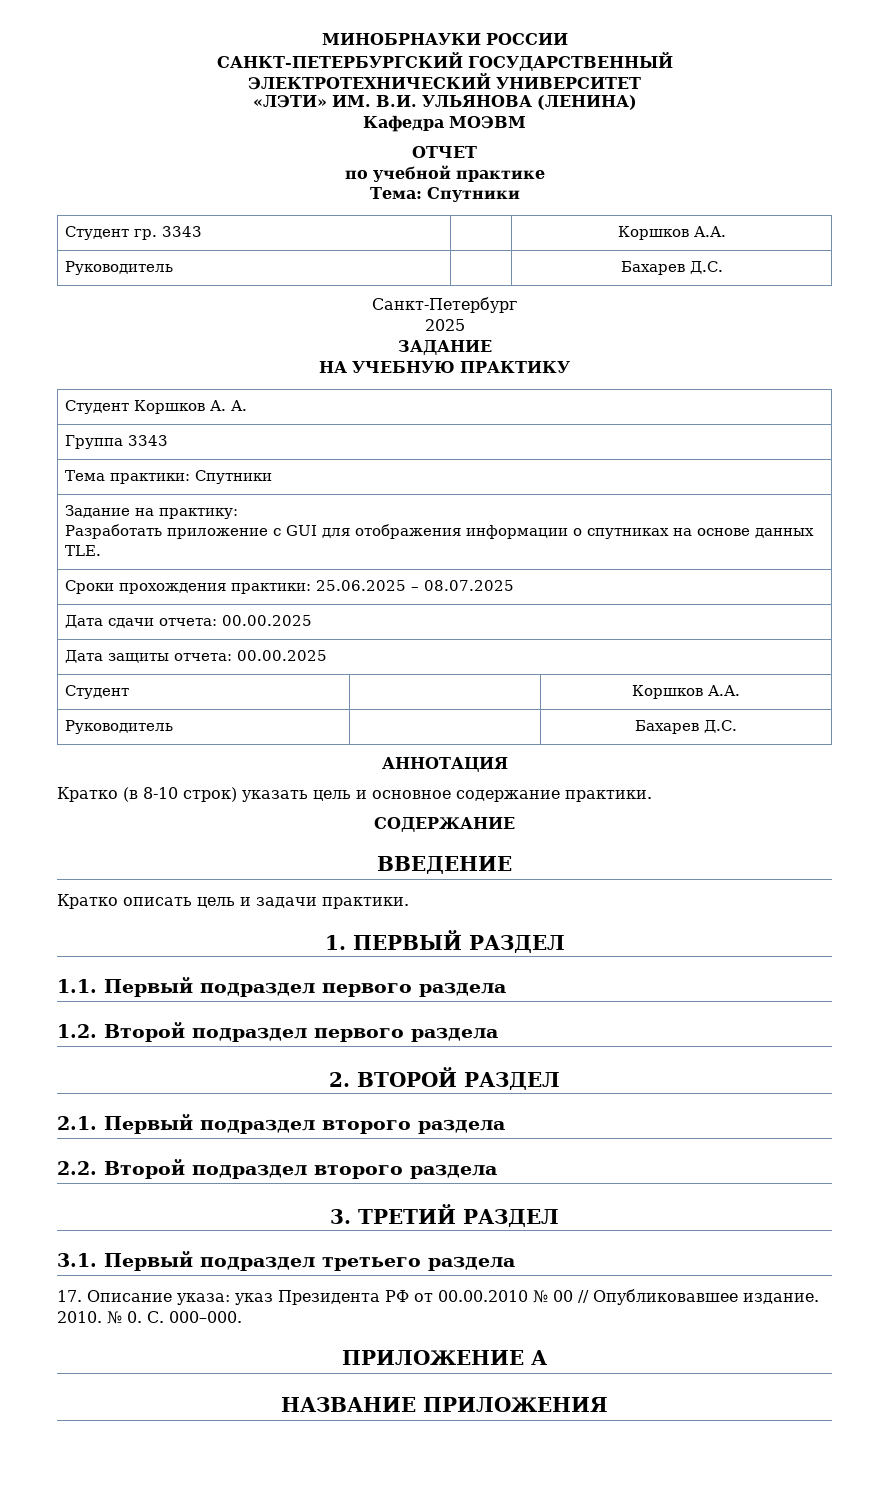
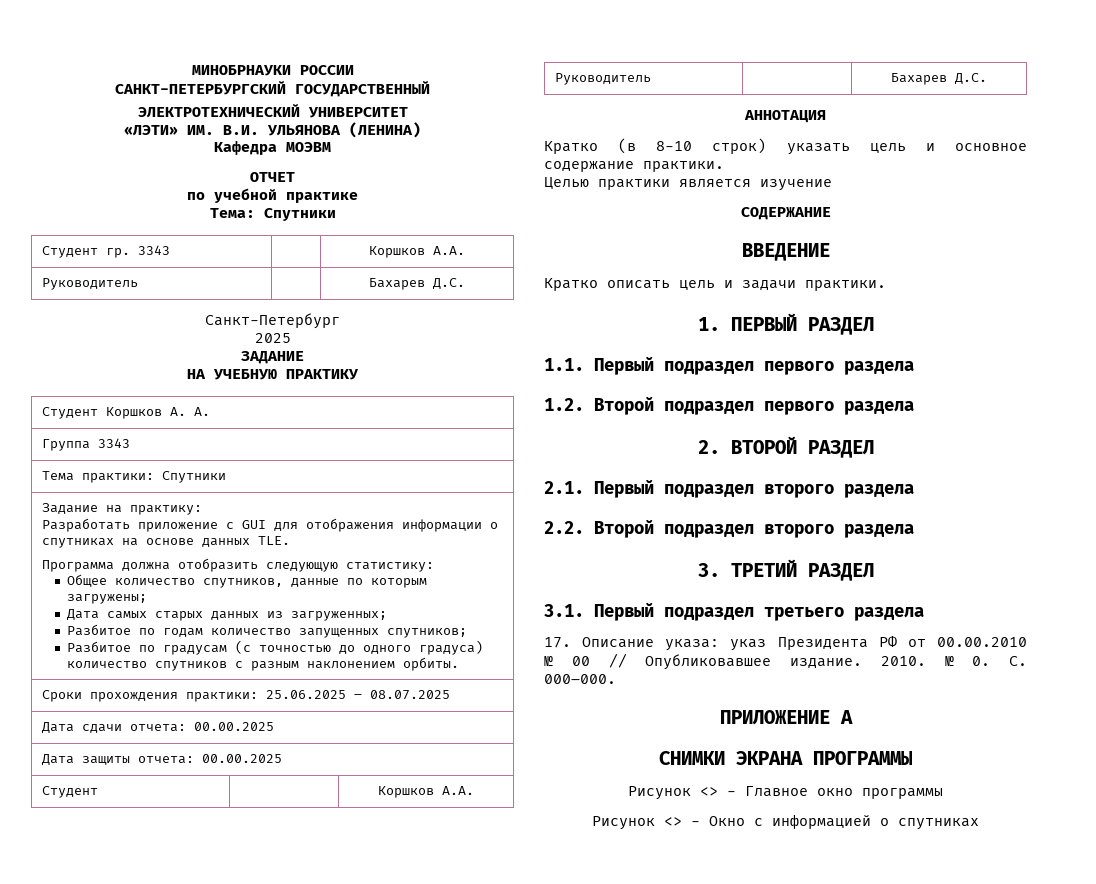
(102, 550) none -> [41,558,434,572] [66,574,427,588] [66,594,147,604] [66,609,387,621] [66,624,467,638] [66,640,483,655] [66,657,459,671] // Программа должна отобразить следующую статистику: // Общее количество спутников, данные по которым загружены; // Дата самых старых данных из загруженных; // Разбитое по годам количество запущенных спутников; // Разбитое по градусам (с точностью до одного градуса) количество спутников с разным наклонением орбиты.
(652, 796) none -> [544,177,832,191] // Целью практики является изучение
[281,1397,608,1412] НАЗВАНИЕ ПРИЛОЖЕНИЯ -> [659,751,912,765] [628,786,943,800] [592,814,979,830] СНИМКИ ЭКРАНА ПРОГРАММЫ // Рисунок <> - Главное окно программы // Рисунок <> - Окно с информацией о спутниках

